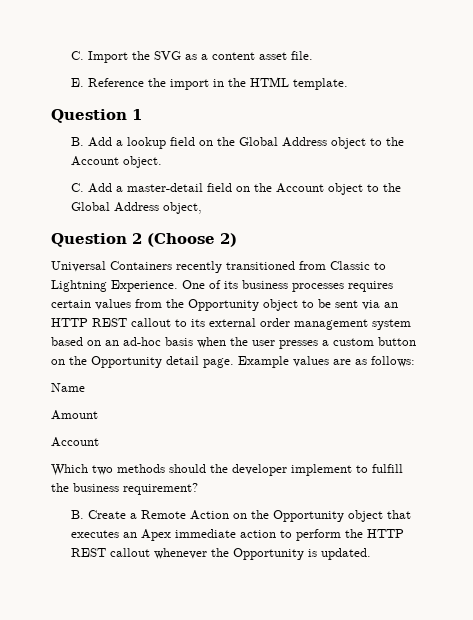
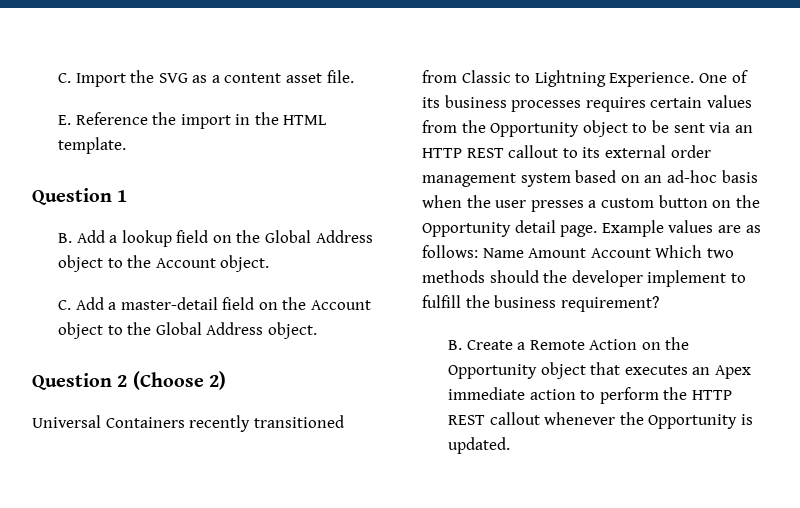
[163,202,203,214] object, -> [267,322,317,339] object.
(415, 361) // -> (478, 251) none
(85, 387) // -> (524, 253) none
[51,437,99,447] // Account // -> [590,248,651,258] Account

